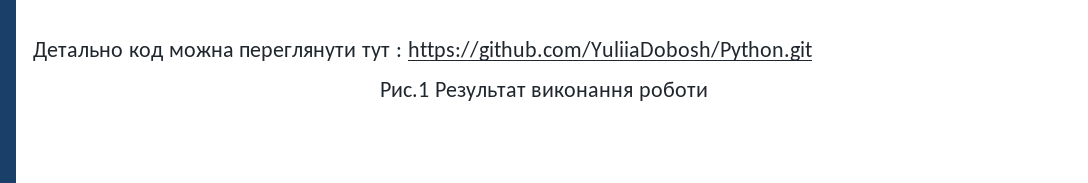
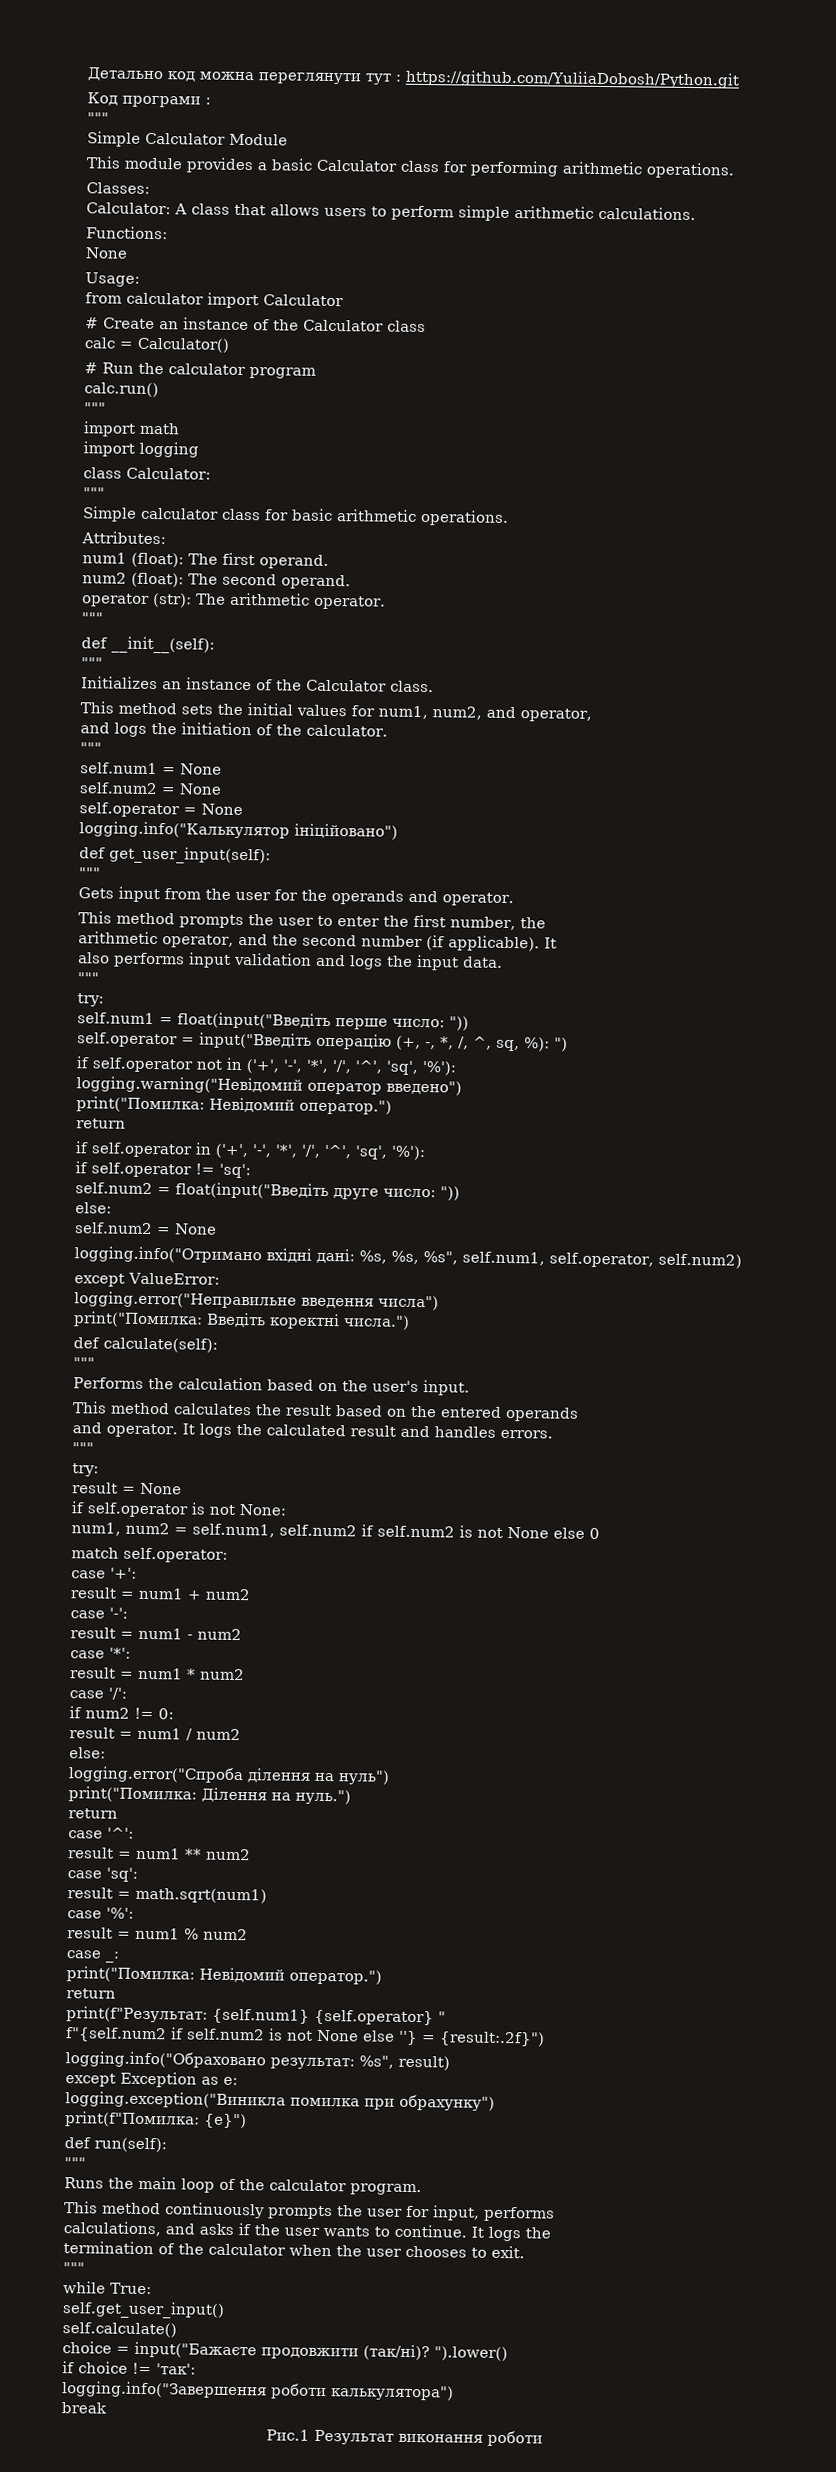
(812, 51) none -> [87,92,211,108] [87,112,109,124] [87,131,288,147] [86,156,734,179] [86,182,150,194] [86,202,696,221] [86,226,168,240] [85,247,128,259] [85,272,140,287] [85,292,344,309] [85,317,426,333] [84,337,230,353] [84,362,316,379] [84,382,159,398] [84,402,106,414] [83,421,180,437] [83,441,199,458] [83,467,211,480] [83,487,105,499] [82,506,509,526] [81,531,166,545] [82,552,329,569] [82,572,351,590] [82,592,386,610] [81,612,103,624] [81,636,215,654] [81,657,103,669] [81,676,434,693] [80,701,592,722] [80,722,388,737] [80,742,102,754] [80,762,222,775] [79,782,222,795] [79,802,243,818] [79,821,398,840] [79,846,271,865] [78,867,101,879] [78,886,514,907] [78,911,546,931] [78,931,557,952] [78,952,503,971] [77,972,99,984] [77,993,104,1007] [77,1012,469,1031] [77,1032,568,1052] [76,1056,456,1076] [76,1076,462,1096] [76,1096,392,1115] [76,1118,126,1129] [75,1141,426,1161] [75,1161,251,1179] [75,1182,460,1201] [75,1202,112,1214] [75,1222,217,1235] [74,1246,742,1269] [74,1272,220,1287] [74,1291,439,1311] [73,1311,410,1330] [73,1337,218,1353] [73,1357,95,1369] [73,1377,470,1396] [72,1401,579,1422] [72,1422,553,1439] [72,1442,94,1454] [72,1463,99,1477] [72,1482,182,1495] [71,1501,286,1518] [71,1522,600,1540] [71,1547,228,1563] [71,1567,137,1579] [70,1587,251,1601] [70,1607,128,1619] [70,1627,242,1641] [70,1647,131,1659] [70,1667,245,1681] [69,1687,127,1700] [69,1706,174,1720] [69,1727,241,1741] [69,1747,106,1759] [68,1766,390,1785] [68,1786,351,1805] [68,1808,118,1819] [68,1827,134,1839] [68,1847,251,1861] [67,1867,138,1882] [67,1887,267,1904] [67,1907,134,1919] [67,1927,248,1941] [66,1950,119,1963] [66,1966,382,1985] [66,1988,116,1999] [66,2006,446,2026] [65,2027,545,2047] [65,2051,450,2071] [65,2071,238,2088] [65,2091,495,2111] [65,2111,247,2129] [64,2137,167,2153] [64,2157,86,2169] [64,2176,422,2196] [64,2201,555,2222] [63,2221,551,2242] [63,2241,525,2259] [63,2262,85,2274] [63,2281,152,2295] [62,2301,225,2319] [62,2322,177,2338] [62,2341,508,2362] [62,2361,196,2375] [62,2381,454,2401] [61,2402,107,2414] // Код програми : // """ // Simple Calculator Module // This module provides a basic Calculator class for performing arithmetic operations. // Classes: // Calculator: A class that allows users to perform simple arithmetic calculations. // Functions: // None // Usage: // from calculator import Calculator // # Create an instance of the Calculator class // calc = Calculator() // # Run the calculator program // calc.run() // """ // import math // import logging // class Calculator: // """ // Simple calculator class for basic arithmetic operations. // Attributes: // num1 (float): The first operand. // num2 (float): The second operand. // operator (str): The arithmetic operator. // """ // def __init__(self): // """ // Initializes an instance of the Calculator class. // This method sets the initial values for num1, num2, and operator, // and logs the initiation of the calculator. // """ // self.num1 = None // self.num2 = None // self.operator = None // logging.info("Калькулятор ініційовано") // def get_user_input(self): // """ // Gets input from the user for the operands and operator. // This method prompts the user to enter the first number, the // arithmetic operator, and the second number (if applicable). It // also performs input validation and logs the input data. // """ // try: // self.num1 = float(input("Введіть перше число: ")) // self.operator = input("Введіть операцію (+, -, *, /, ^, sq, %): ") // if self.operator not in ('+', '-', '*', '/', '^', 'sq', '%'): // logging.warning("Невідомий оператор введено") // print("Помилка: Невідомий оператор.") // return // if self.operator in ('+', '-', '*', '/', '^', 'sq', '%'): // if self.operator != 'sq': // self.num2 = float(input("Введіть друге число: ")) // else: // self.num2 = None // logging.info("Отримано вхідні дані: %s, %s, %s", self.num1, self.operator, self.num2) // except ValueError: // logging.error("Неправильне введення числа") // print("Помилка: Введіть коректні числа.") // def calculate(self): // """ // Performs the calculation based on the user's input. // This method calculates the result based on the entered operands // and operator. It logs the calculated result and handles errors. // """ // try: // result = None // if self.operator is not None: // num1, num2 = self.num1, self.num2 if self.num2 is not None else 0 // match self.operator: // case '+': // result = num1 + num2 // case '-': // result = num1 - num2 // case '*': // result = num1 * num2 // case '/': // if num2 != 0: // result = num1 / num2 // else: // logging.error("Спроба ділення на нуль") // print("Помилка: Ділення на нуль.") // return // case '^': // result = num1 ** num2 // case 'sq': // result = math.sqrt(num1) // case '%': // result = num1 % num2 // case _: // print("Помилка: Невідомий оператор.") // return // print(f"Результат: {self.num1} {self.operator} " // f"{self.num2 if self.num2 is not None else ''} = {result:.2f}") // logging.info("Обраховано результат: %s", result) // except Exception as e: // logging.exception("Виникла помилка при обрахунку") // print(f"Помилка: {e}") // def run(self): // """ // Runs the main loop of the calculator program. // This method continuously prompts the user for input, performs // calculations, and asks if the user wants to continue. It logs the // termination of the calculator when the user chooses to exit. // """ // while True: // self.get_user_input() // self.calculate() // choice = input("Бажаєте продовжити (так/ні)? ").lower() // if choice != 'так': // logging.info("Завершення роботи калькулятора") // break

